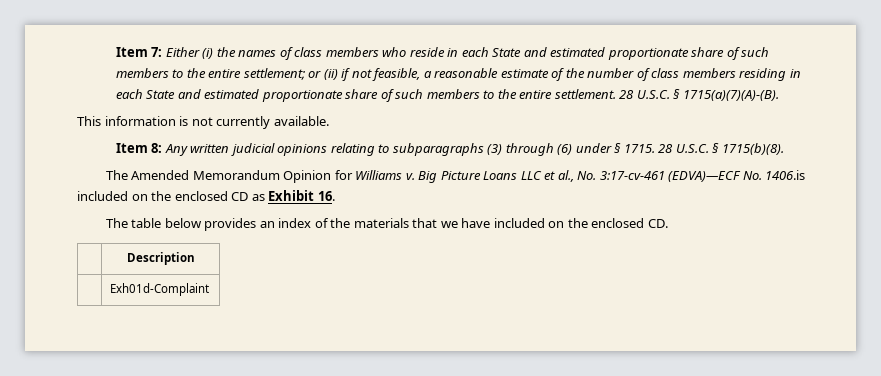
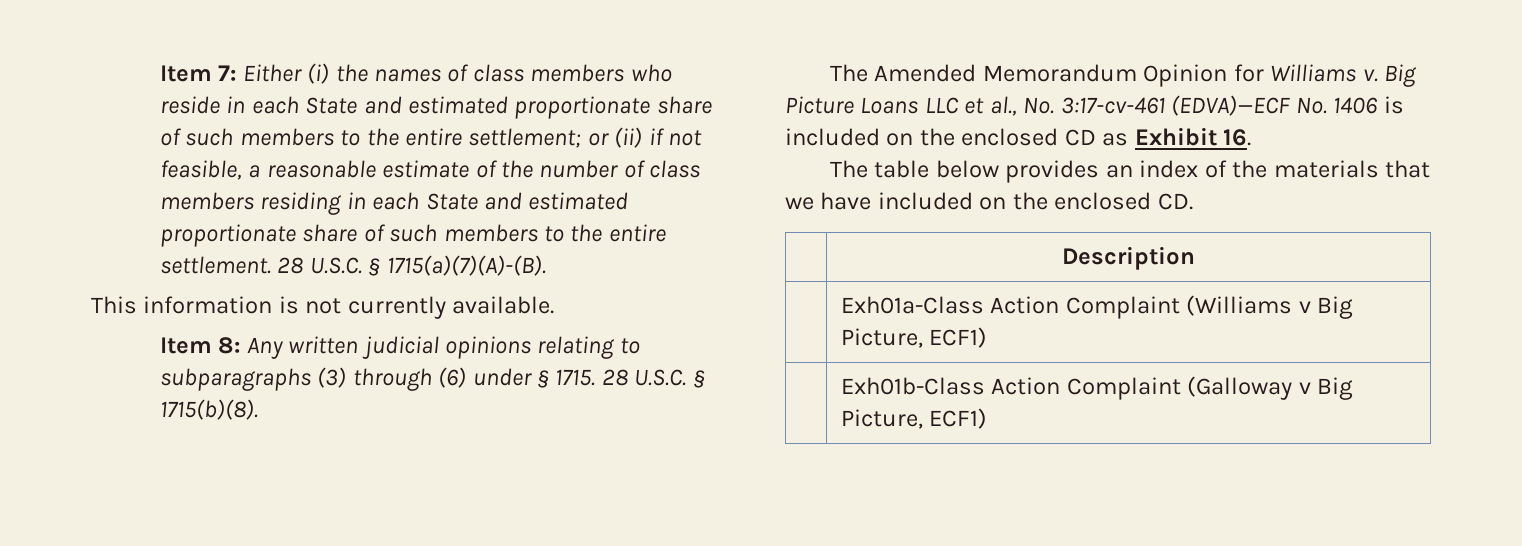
[765,170,806,180] 1406.is -> [1333,96,1404,114] 1406 is
[109,283,209,296] Exh01d-Complaint -> [840,295,1354,319] [840,327,988,348] [840,376,1354,400] [840,408,988,429] Exh01a-Class Action Complaint (Williams v Big Picture, ECF1) // | Exh01b-Class Action Complaint (Galloway v Big Picture, ECF1)

